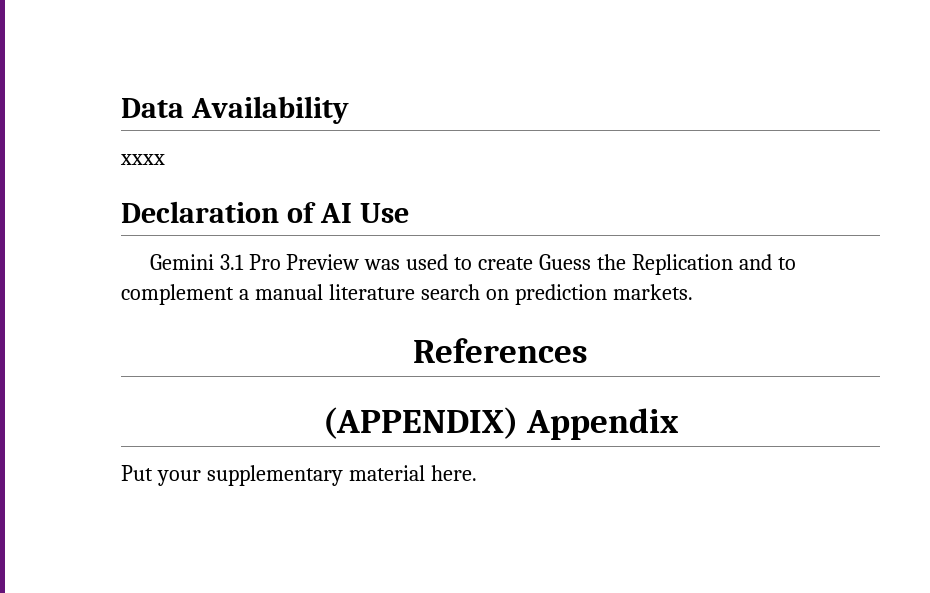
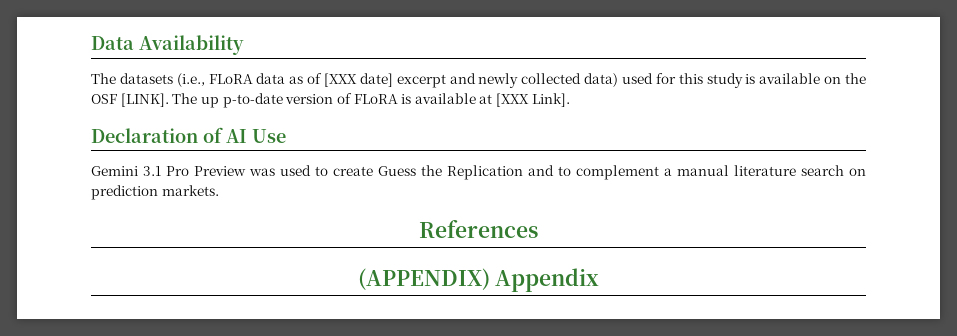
[120,154,165,165] xxxx -> [91,73,867,88] [91,93,570,108] The datasets (i.e., FLoRA data as of [XXX date] excerpt and newly collected data) used for this study is available on the OSF [LINK]. The up p-to-date version of FLoRA is available at [XXX Link].
[121,465,477,486] // Put your supplementary material here. -> (600, 280) none

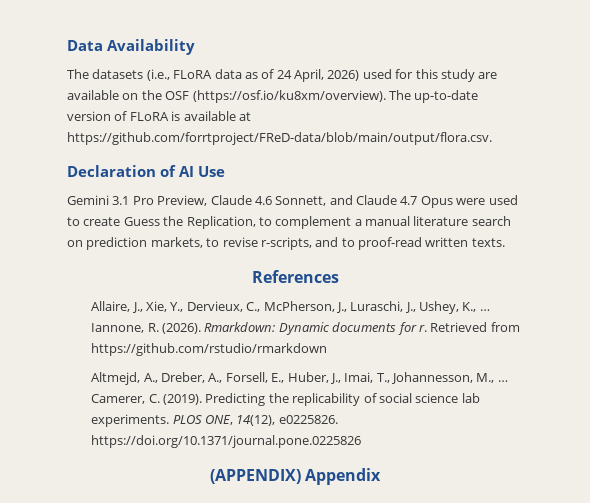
[324,73,619,88] [XXX date] excerpt and newly collected data) -> [276,69,360,82] 24 April, 2026)
[745,74,756,84] is -> [478,72,498,79] are
[120,93,283,108] [LINK]. The up p-to-date -> [192,90,479,103] (https://osf.io/ku8xm/overview). The up-to-date
[496,93,570,107] [XXX Link]. -> [67,132,492,145] https://github.com/forrtproject/FReD-data/blob/main/output/flora.csv.
[194,166,275,176] Preview was -> [157,195,486,208] Preview, Claude 4.6 Sonnett, and Claude 4.7 Opus were
[447,165,554,180] Replication and -> [186,216,256,229] Replication,
[161,185,219,196] [419,220,538,238] markets. // References -> [150,237,505,250] [251,270,339,283] [91,301,490,314] [91,322,520,335] [91,343,328,356] [91,372,508,385] [91,393,480,406] [91,414,338,427] [91,435,362,448] markets, to revise r-scripts, and to proof-read written texts. // References // Allaire, J., Xie, Y., Dervieux, C., McPherson, J., Luraschi, J., Ushey, K., … Iannone, R. (2026). Rmarkdown: Dynamic documents for r. Retrieved from https://github.com/rstudio/rmarkdown // Altmejd, A., Dreber, A., Forsell, E., Huber, J., Imai, T., Johannesson, M., … Camerer, C. (2019). Predicting the replicability of social science lab experiments. PLOS ONE, 14(12), e0225826. https://doi.org/10.1371/journal.pone.0225826

